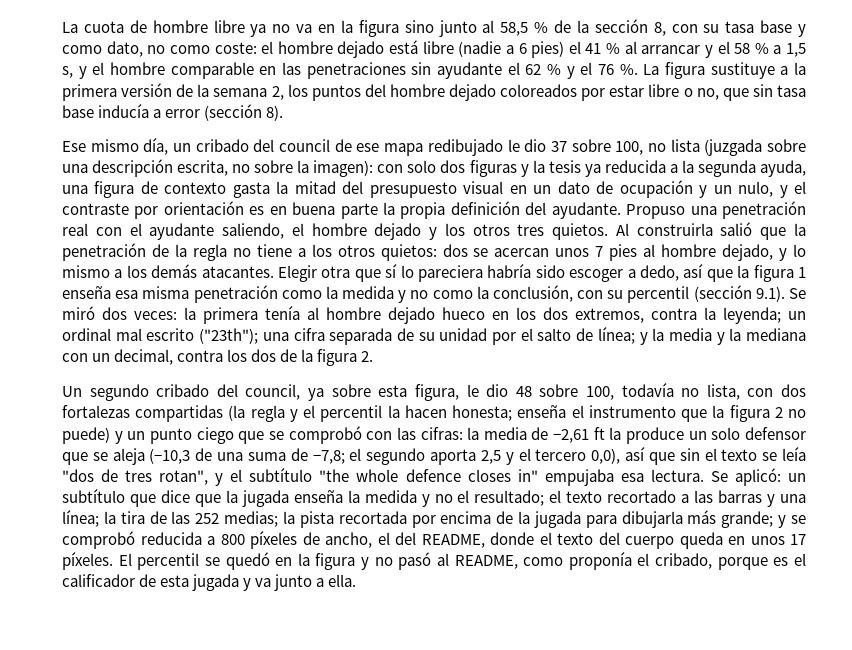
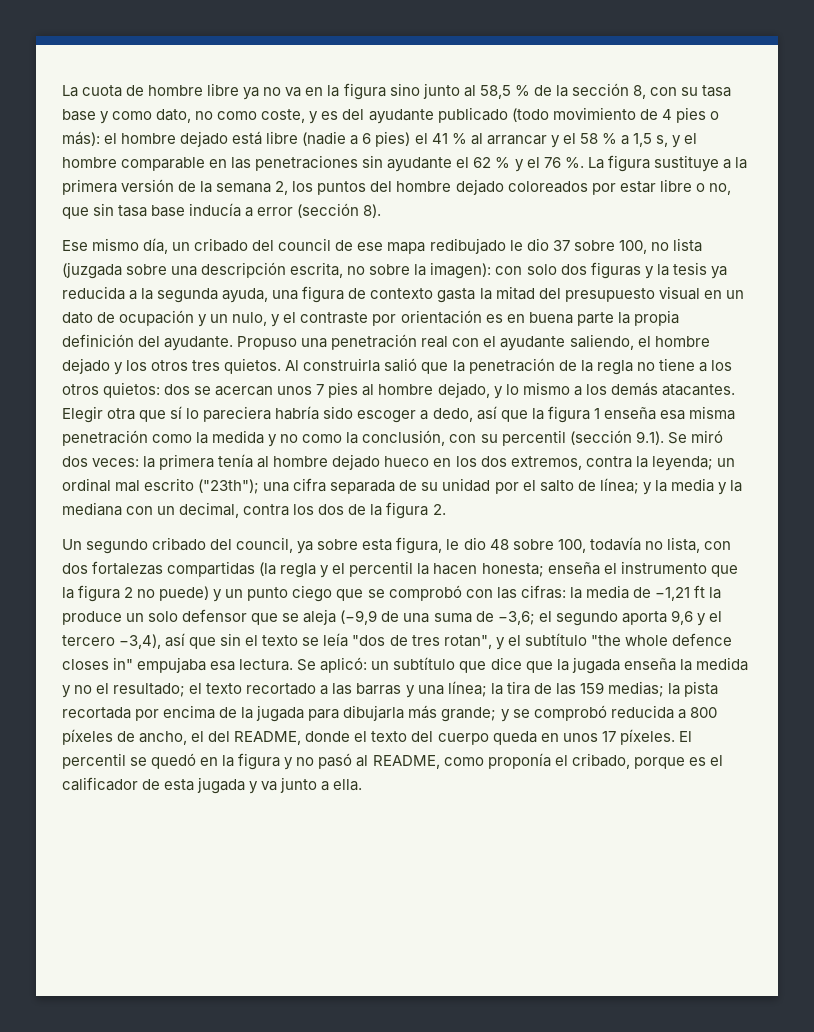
[214,42,257,54] coste: -> [261,107,719,124] [62,131,100,146] coste, y es del ayudante publicado (todo movimiento de 4 pies o más):
[553,429,590,443] −2,61 -> [654,587,690,601] −1,21
[149,448,191,464] (−10,3 -> [340,610,378,625] (−9,9
[312,450,345,464] −7,8; -> [497,611,535,625] −3,6;
[480,450,501,464] 2,5 -> [670,610,693,625] 9,6
[591,448,621,464] 0,0), -> [119,634,162,649] −3,4),
[195,513,220,524] 252 -> [579,682,604,694] 159

